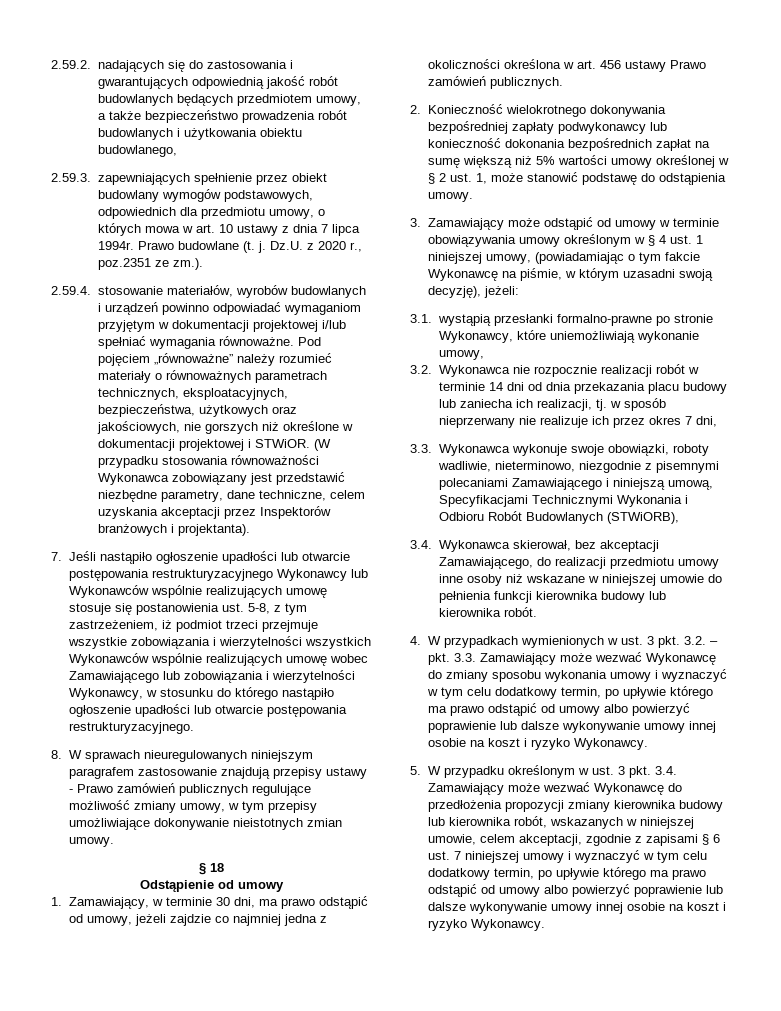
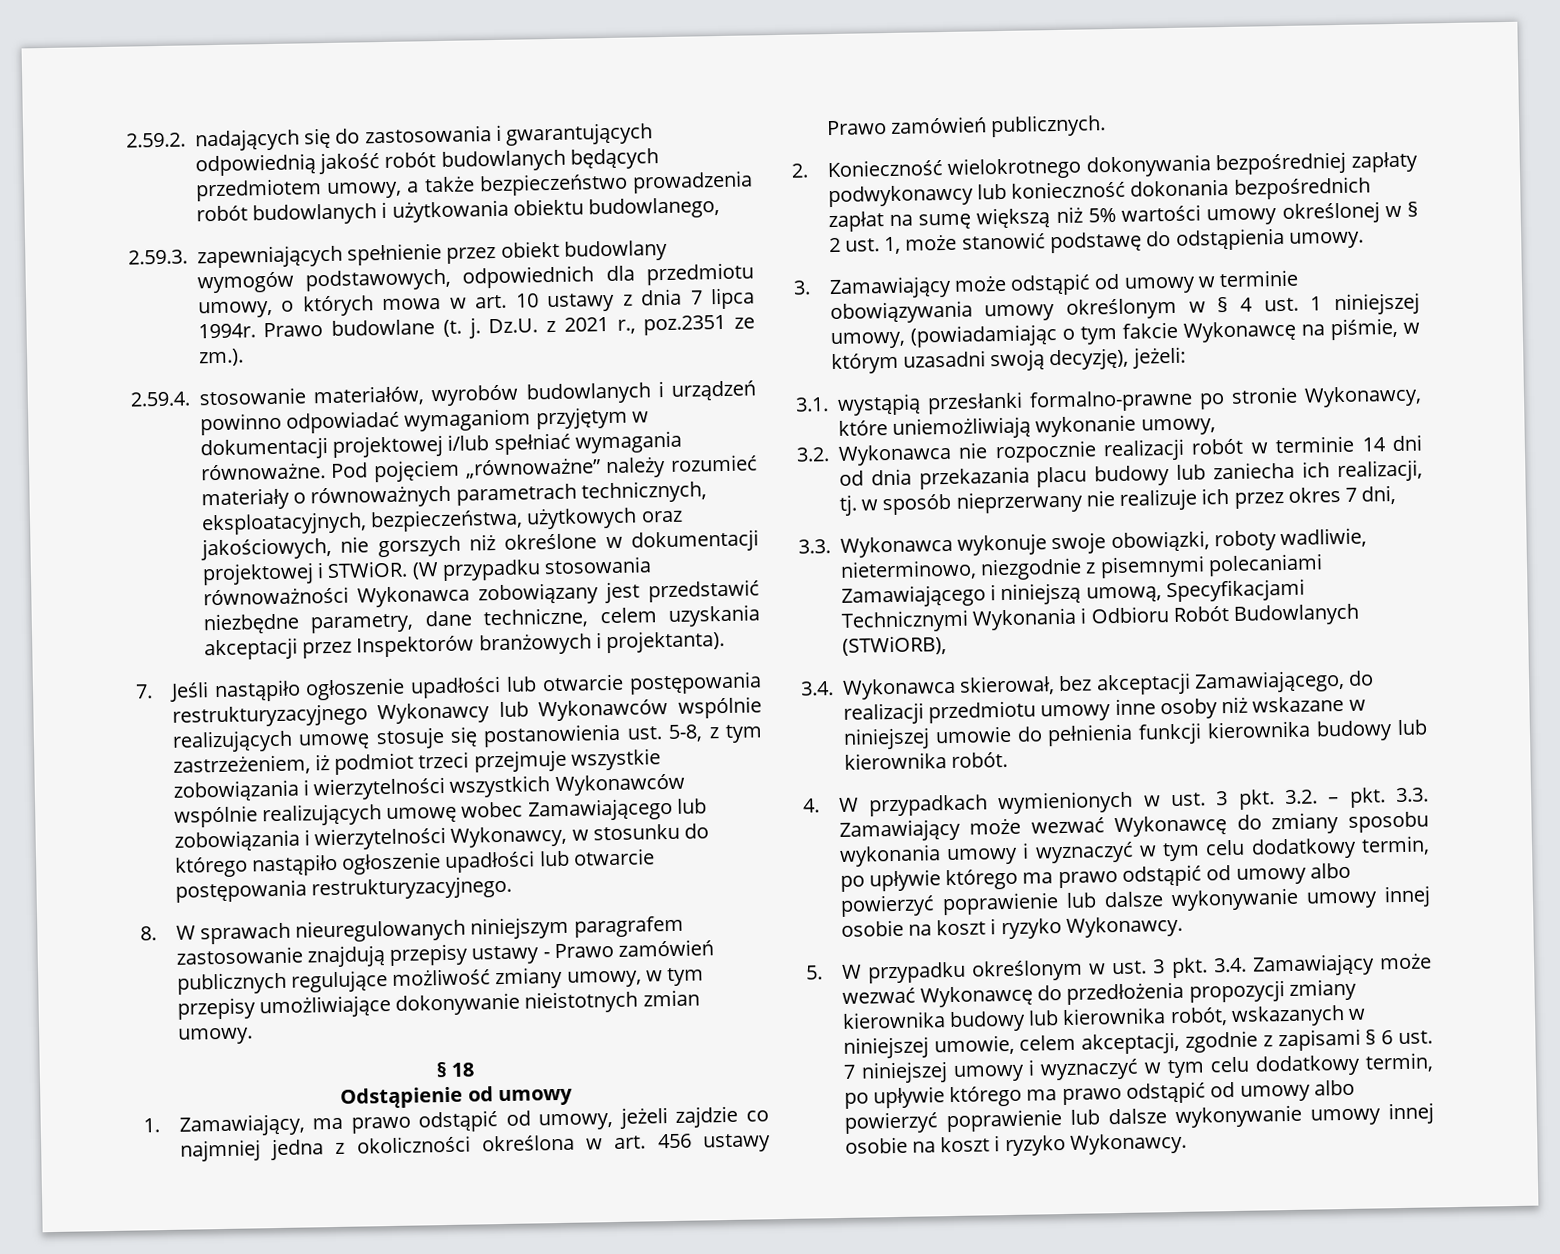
[317,241,346,250] 2020 -> [563,317,609,332] 2021
[151,897,255,908] w terminie 30 dni, -> (305, 1125) none

